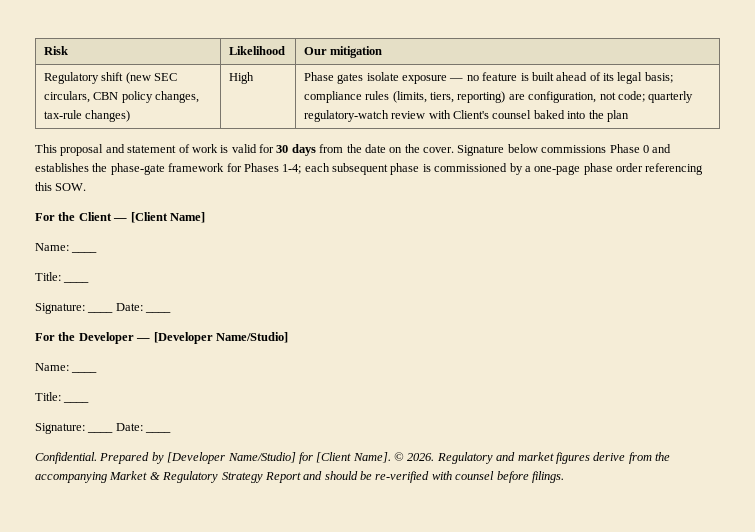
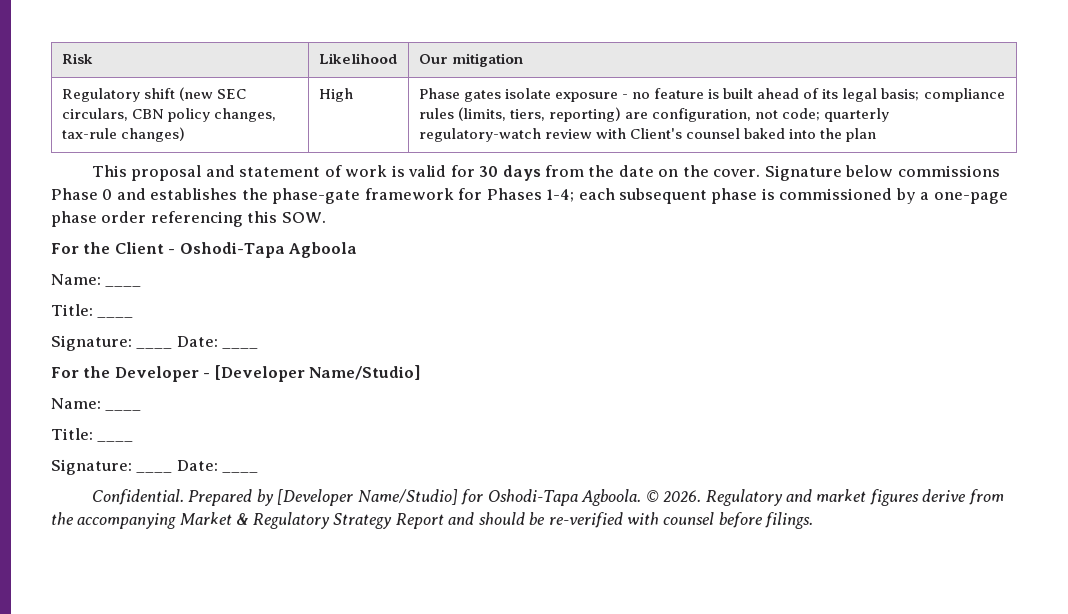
[449,78,464,81] — -> [622,94,629,99] -
[113,212,205,223] — [Client Name] -> [168,242,358,258] - Oshodi-Tapa Agboola
[136,338,151,341] — -> [203,373,211,378] -
[316,452,391,463] [Client Name]. -> [487,489,642,506] Oshodi-Tapa Agboola.

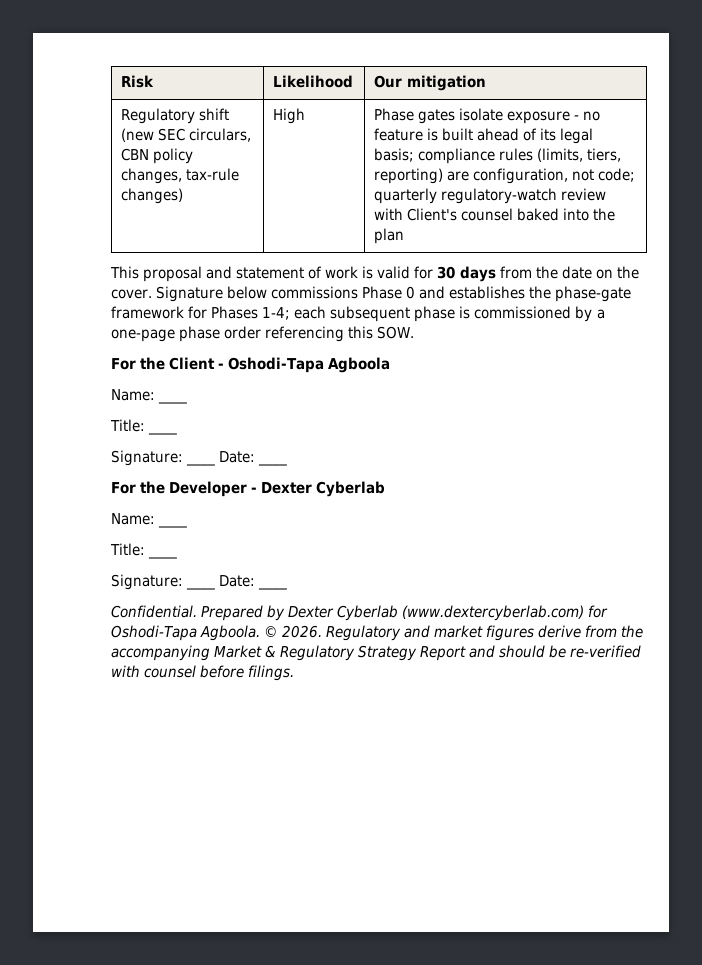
[214,365,422,382] [Developer Name/Studio] -> [261,481,386,497] Dexter Cyberlab
[277,489,458,506] [Developer Name/Studio] -> [288,605,585,621] Dexter Cyberlab (www.dextercyberlab.com)

